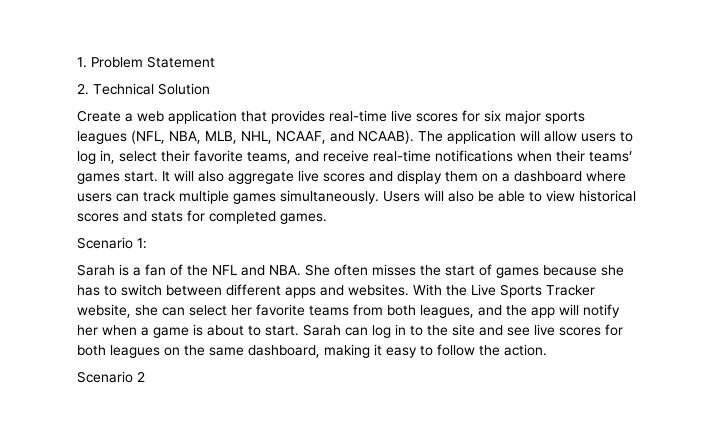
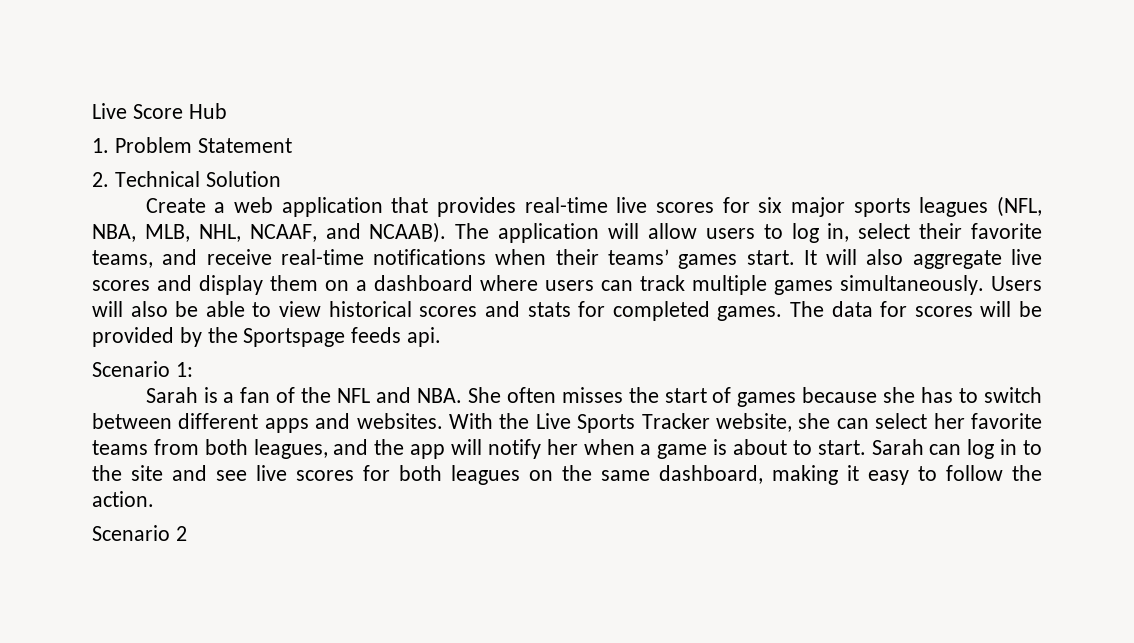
(77, 62) none -> [92,103,227,119] Live Score Hub //
(327, 218) none -> [789,301,1042,317] [92,327,442,347] The data for scores will be provided by the Sportspage feeds api.

